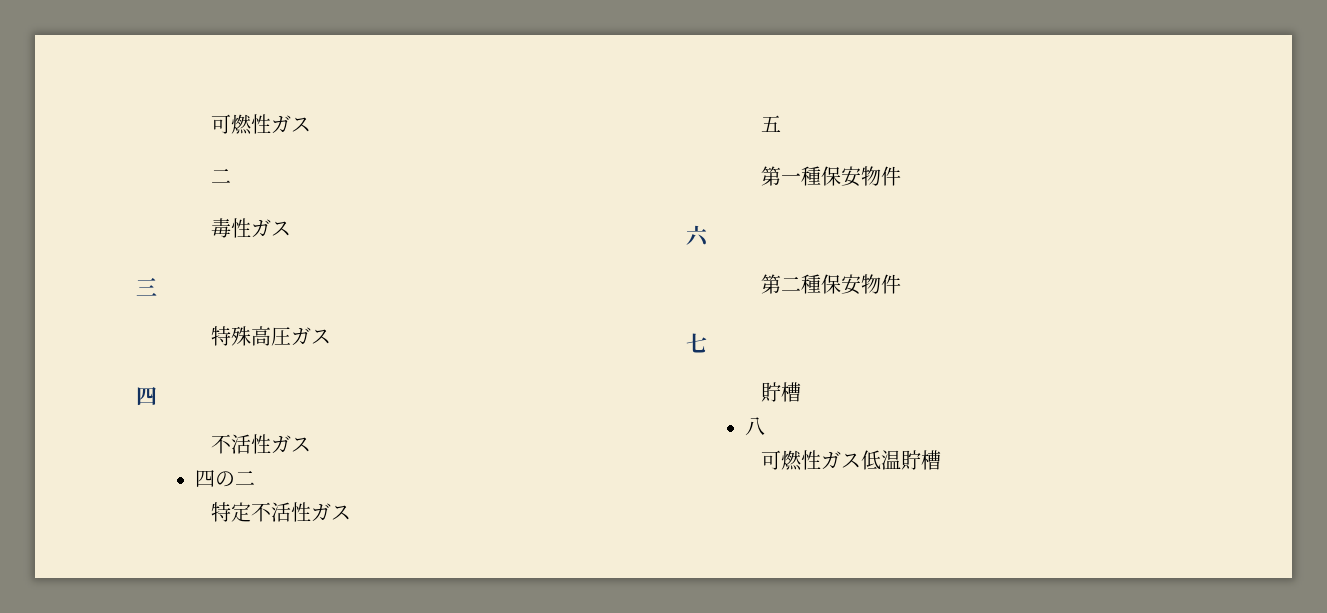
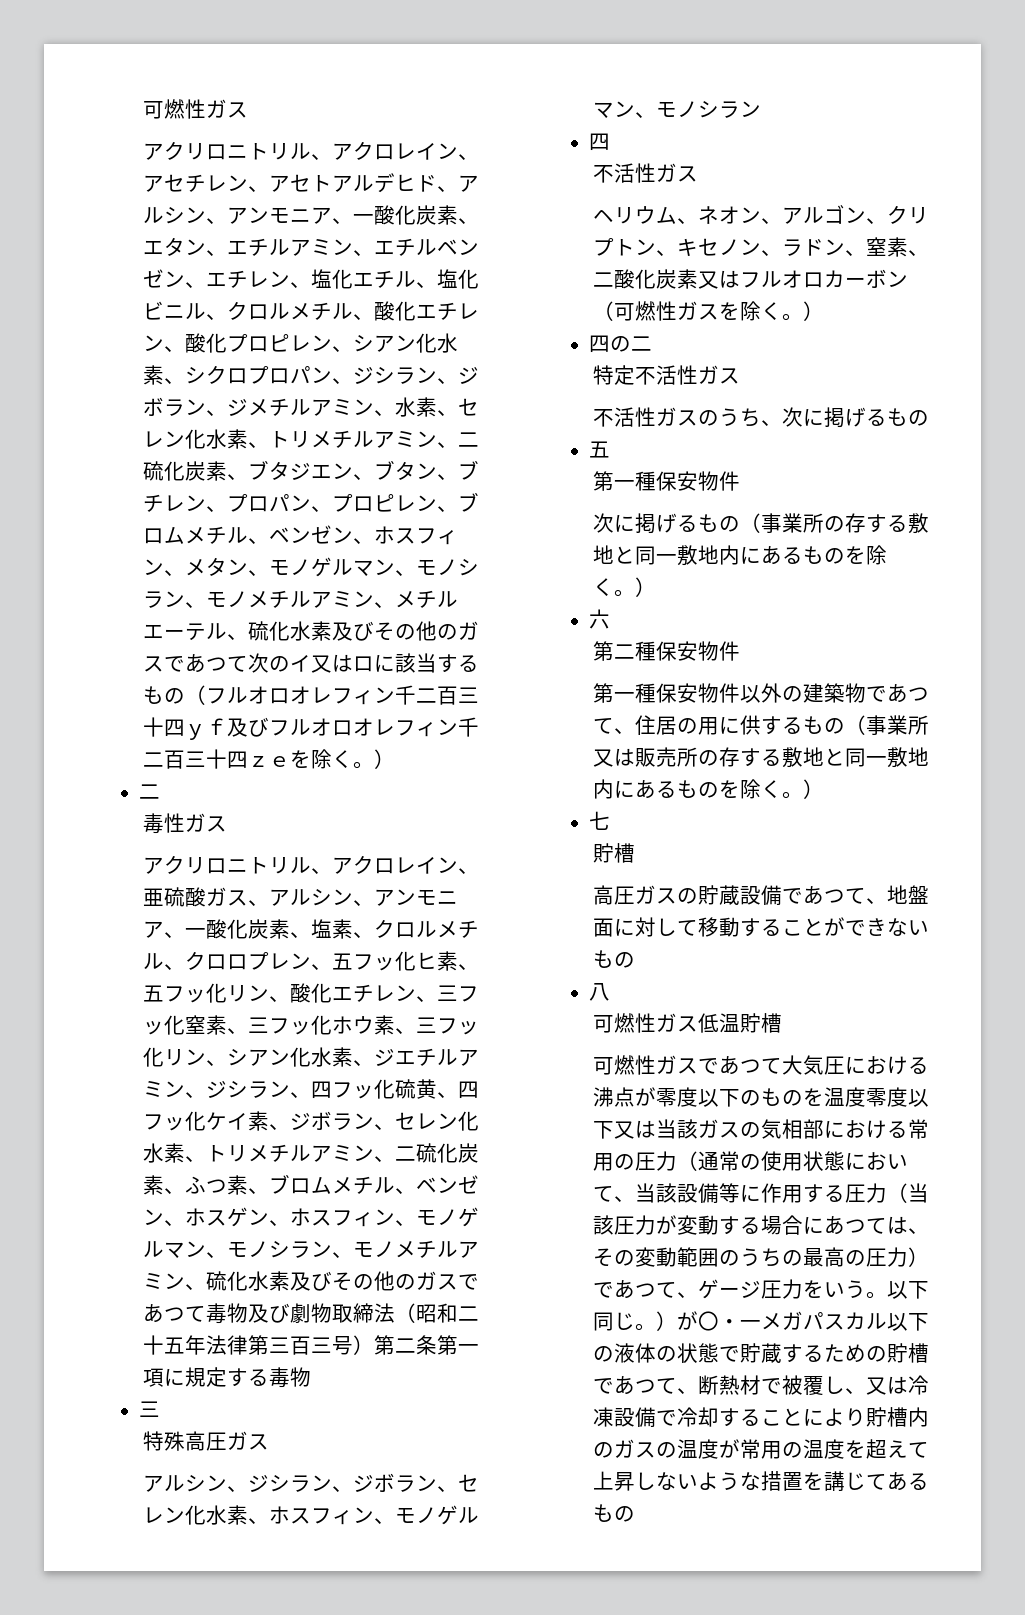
[210,168,231,184] [210,218,291,238] [136,277,157,296] [210,326,331,346] [136,386,157,406] [210,434,311,454] 二 // 毒性ガス // 三 // 特殊高圧ガス // 四 // 不活性ガス -> [142,141,479,160] [142,173,479,193] [142,205,479,225] [142,237,479,256] [142,269,479,289] [142,301,479,321] [142,333,458,353] [142,365,479,385] [142,397,479,417] [142,429,479,449] [142,460,479,481] [142,492,479,512] [142,525,458,545] [142,557,479,577] [142,590,458,608] [142,621,479,641] [142,653,479,673] [142,685,479,705] [142,717,479,740] [142,749,395,769] [139,784,161,799] [142,813,227,834] [142,855,479,874] [142,887,458,907] [142,919,479,939] [142,951,479,971] [142,983,479,1003] [142,1015,479,1035] [142,1047,479,1067] [142,1079,479,1099] [142,1111,479,1131] [142,1143,479,1163] [142,1174,479,1195] [142,1207,479,1227] [142,1240,479,1258] [142,1271,479,1291] [142,1303,479,1324] [142,1335,479,1355] [142,1367,311,1388] [139,1401,161,1417] [142,1431,269,1451] [142,1473,479,1492] [142,1505,479,1525] [592,101,761,118] [589,133,611,151] [592,163,698,183] [592,205,929,224] [592,237,929,257] [592,269,908,289] [592,301,824,321] アクリロニトリル、アクロレイン、アセチレン、アセトアルデヒド、アルシン、アンモニア、一酸化炭素、エタン、エチルアミン、エチルベンゼン、エチレン、塩化エチル、塩化ビニル、クロルメチル、酸化エチレン、酸化プロピレン、シアン化水素、シクロプロパン、ジシラン、ジボラン、ジメチルアミン、水素、セレン化水素、トリメチルアミン、二硫化炭素、ブタジエン、ブタン、ブチレン、プロパン、プロピレン、ブロムメチル、ベンゼン、ホスフィン、メタン、モノゲルマン、モノシラン、モノメチルアミン、メチルエーテル、硫化水素及びその他のガスであつて次のイ又はロに該当するもの（フルオロオレフィン千二百三十四ｙｆ及びフルオロオレフィン千二百三十四ｚｅを除く。） // 二 // 毒性ガス // アクリロニトリル、アクロレイン、亜硫酸ガス、アルシン、アンモニア、一酸化炭素、塩素、クロルメチル、クロロプレン、五フッ化ヒ素、五フッ化リン、酸化エチレン、三フッ化窒素、三フッ化ホウ素、三フッ化リン、シアン化水素、ジエチルアミン、ジシラン、四フッ化硫黄、四フッ化ケイ素、ジボラン、セレン化水素、トリメチルアミン、二硫化炭素、ふつ素、ブロムメチル、ベンゼン、ホスゲン、ホスフィン、モノゲルマン、モノシラン、モノメチルアミン、硫化水素及びその他のガスであつて毒物及び劇物取締法（昭和二十五年法律第三百三号）第二条第一項に規定する毒物 // 三 // 特殊高圧ガス // アルシン、ジシラン、ジボラン、セレン化水素、ホスフィン、モノゲルマン、モノシラン // 四 // 不活性ガス // ヘリウム、ネオン、アルゴン、クリプトン、キセノン、ラドン、窒素、二酸化炭素又はフルオロカーボン（可燃性ガスを除く。）
[760,115,781,132] [760,166,901,187] [686,225,709,247] [760,274,901,295] [686,333,707,353] [760,382,801,402] 五 // 第一種保安物件 // 六 // 第二種保安物件 // 七 // 貯槽 -> [592,407,929,428] [589,441,611,458] [592,471,740,491] [592,513,929,534] [592,545,887,566] [592,577,656,597] [589,609,611,629] [592,641,740,661] [592,683,929,703] [592,715,929,735] [592,747,929,768] [592,779,824,799] [589,811,611,830] [592,843,635,863] [592,885,929,906] [592,917,929,937] [592,950,635,968] 不活性ガスのうち、次に掲げるもの // 五 // 第一種保安物件 // 次に掲げるもの（事業所の存する敷地と同一敷地内にあるものを除く。） // 六 // 第二種保安物件 // 第一種保安物件以外の建築物であつて、住居の用に供するもの（事業所又は販売所の存する敷地と同一敷地内にあるものを除く。） // 七 // 貯槽 // 高圧ガスの貯蔵設備であつて、地盤面に対して移動することができないもの
(941, 460) none -> [592,1055,929,1075] [592,1087,929,1107] [592,1119,929,1139] [592,1151,908,1171] [592,1183,929,1204] [592,1215,929,1235] [592,1247,929,1267] [592,1279,929,1299] [592,1311,929,1331] [592,1343,929,1363] [592,1375,929,1395] [592,1407,929,1428] [592,1439,929,1459] [592,1471,929,1491] [592,1504,635,1522] // 可燃性ガスであつて大気圧における沸点が零度以下のものを温度零度以下又は当該ガスの気相部における常用の圧力（通常の使用状態において、当該設備等に作用する圧力（当該圧力が変動する場合にあつては、その変動範囲のうちの最高の圧力）であつて、ゲージ圧力をいう。以下同じ。）が〇・一メガパスカル以下の液体の状態で貯蔵するための貯槽であつて、断熱材で被覆し、又は冷凍設備で冷却することにより貯槽内のガスの温度が常用の温度を超えて上昇しないような措置を講じてあるもの

